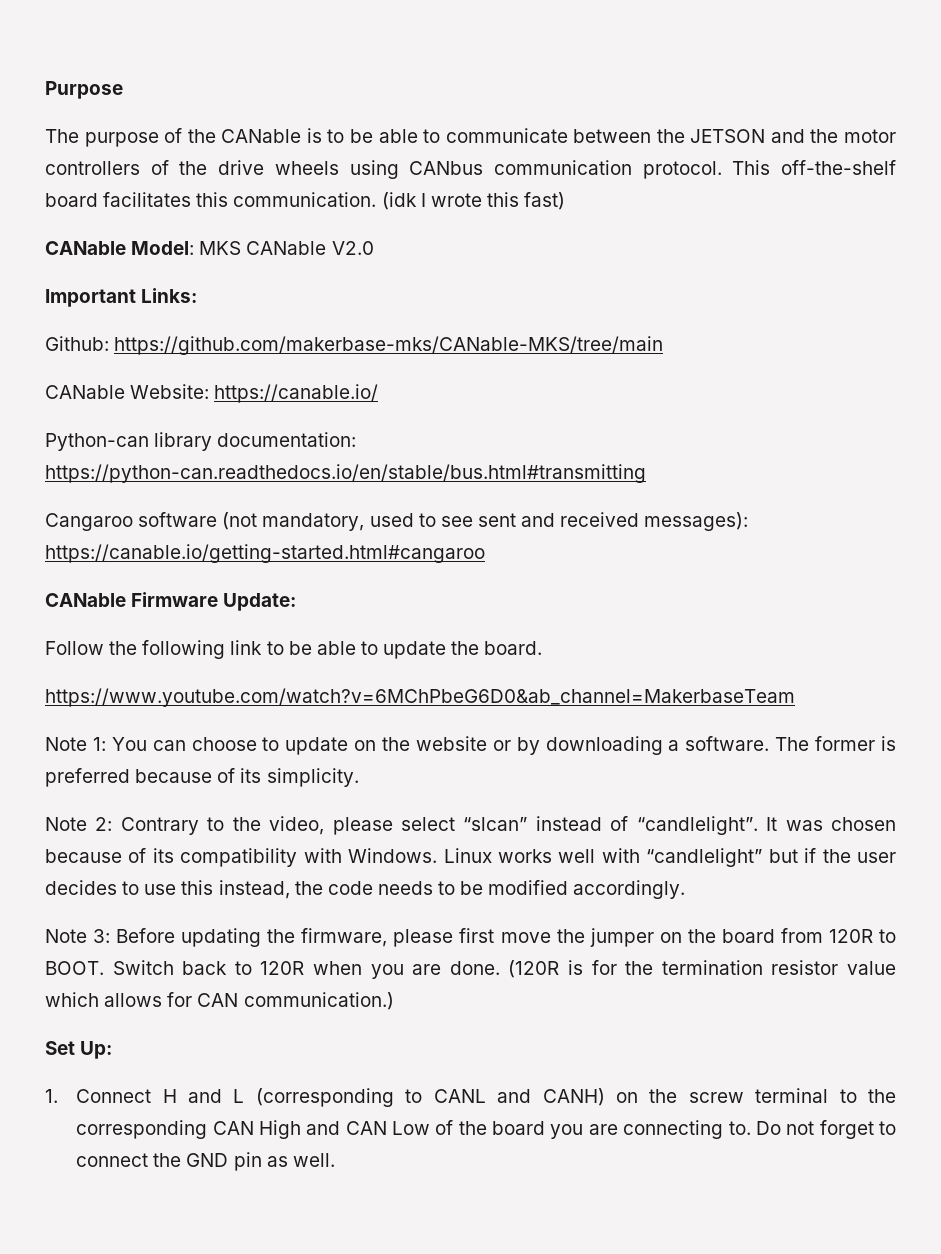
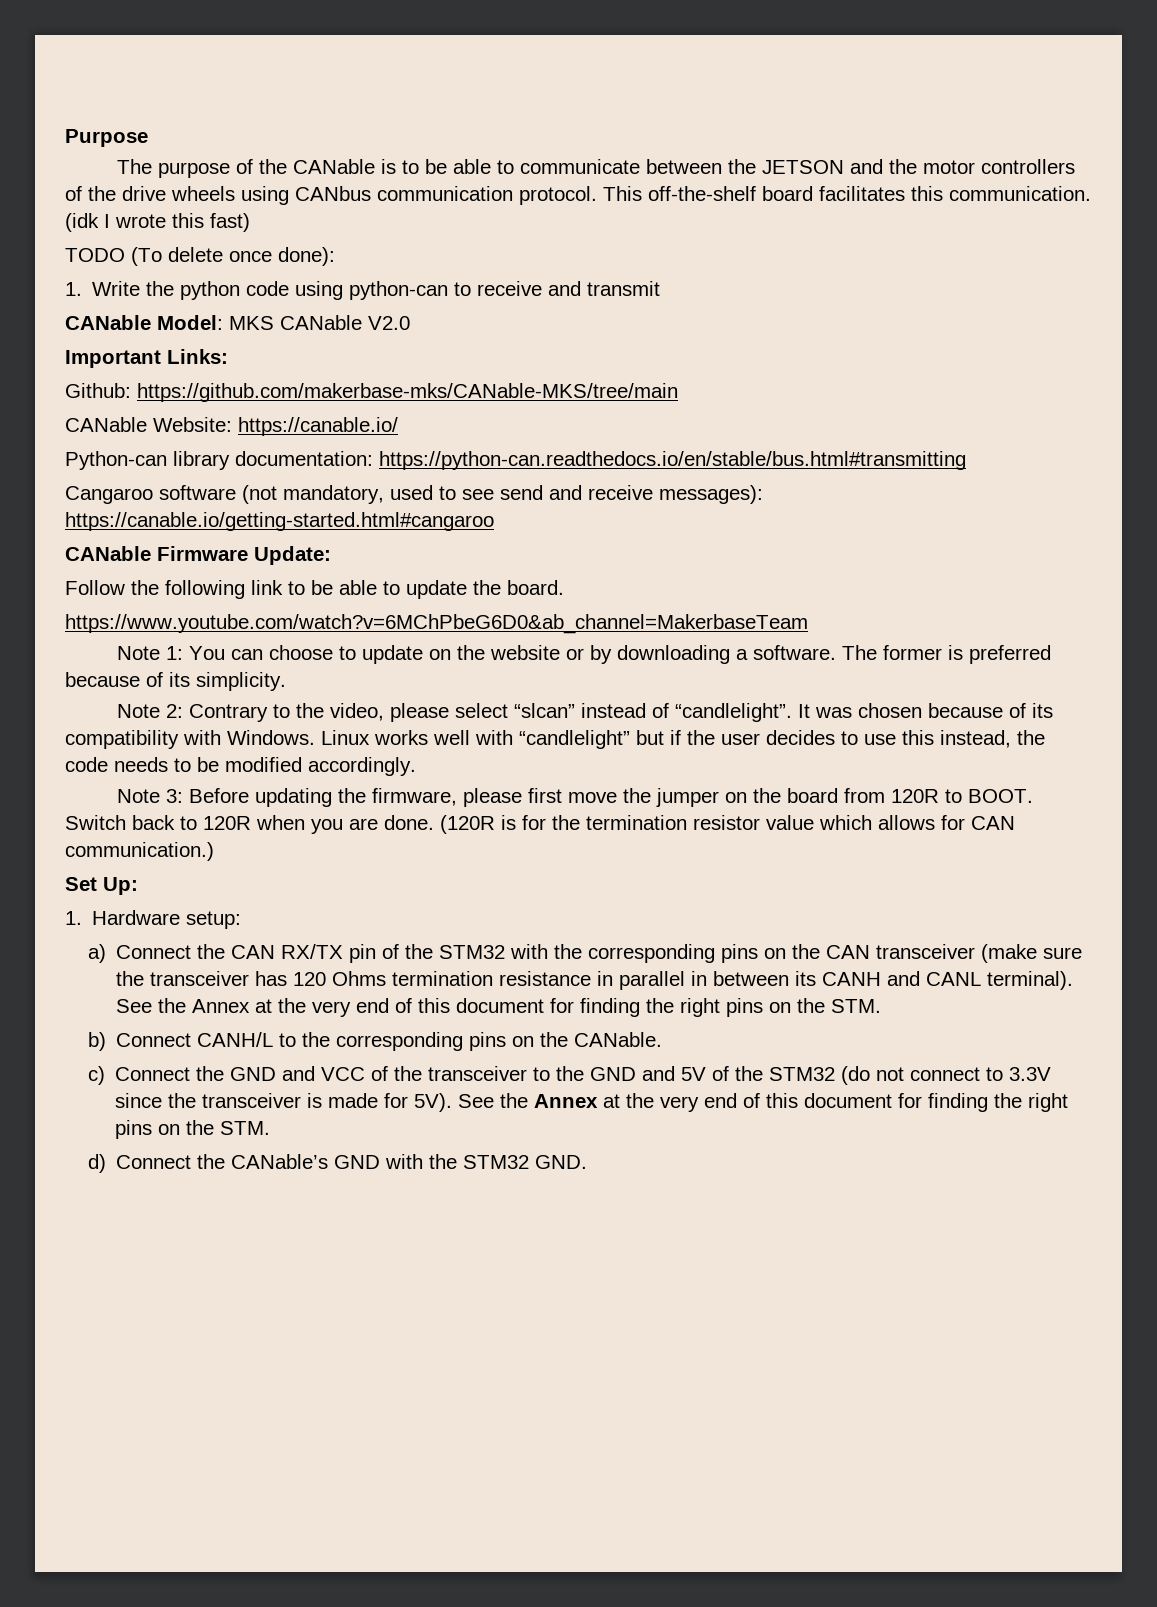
(566, 201) none -> [65,247,335,266] [65,281,661,300] // TODO (To delete once done): // 1. Write the python code using python-can to receive and transmit
[477,512,640,527] sent and received -> [500,485,653,500] send and receive
[76,1088,896,1107] [76,1120,896,1139] [76,1152,335,1171] Connect H and L (corresponding to CANL and CANH) on the screw terminal to the corresponding CAN High and CAN Low of the board you are connecting to. Do not forget to connect the GND pin as well. -> [92,910,242,929] [88,944,1083,963] [116,971,1074,990] [116,998,882,1017] [88,1032,663,1051] [88,1066,1052,1085] [115,1093,1069,1112] [115,1120,271,1139] [88,1154,588,1173] Hardware setup: // a) Connect the CAN RX/TX pin of the STM32 with the corresponding pins on the CAN transceiver (make sure the transceiver has 120 Ohms termination resistance in parallel in between its CANH and CANL terminal). See the Annex at the very end of this document for finding the right pins on the STM. // b) Connect CANH/L to the corresponding pins on the CANable. // c) Connect the GND and VCC of the transceiver to the GND and 5V of the STM32 (do not connect to 3.3V since the transceiver is made for 5V). See the Annex at the very end of this document for finding the right pins on the STM. // d) Connect the CANable’s GND with the STM32 GND.

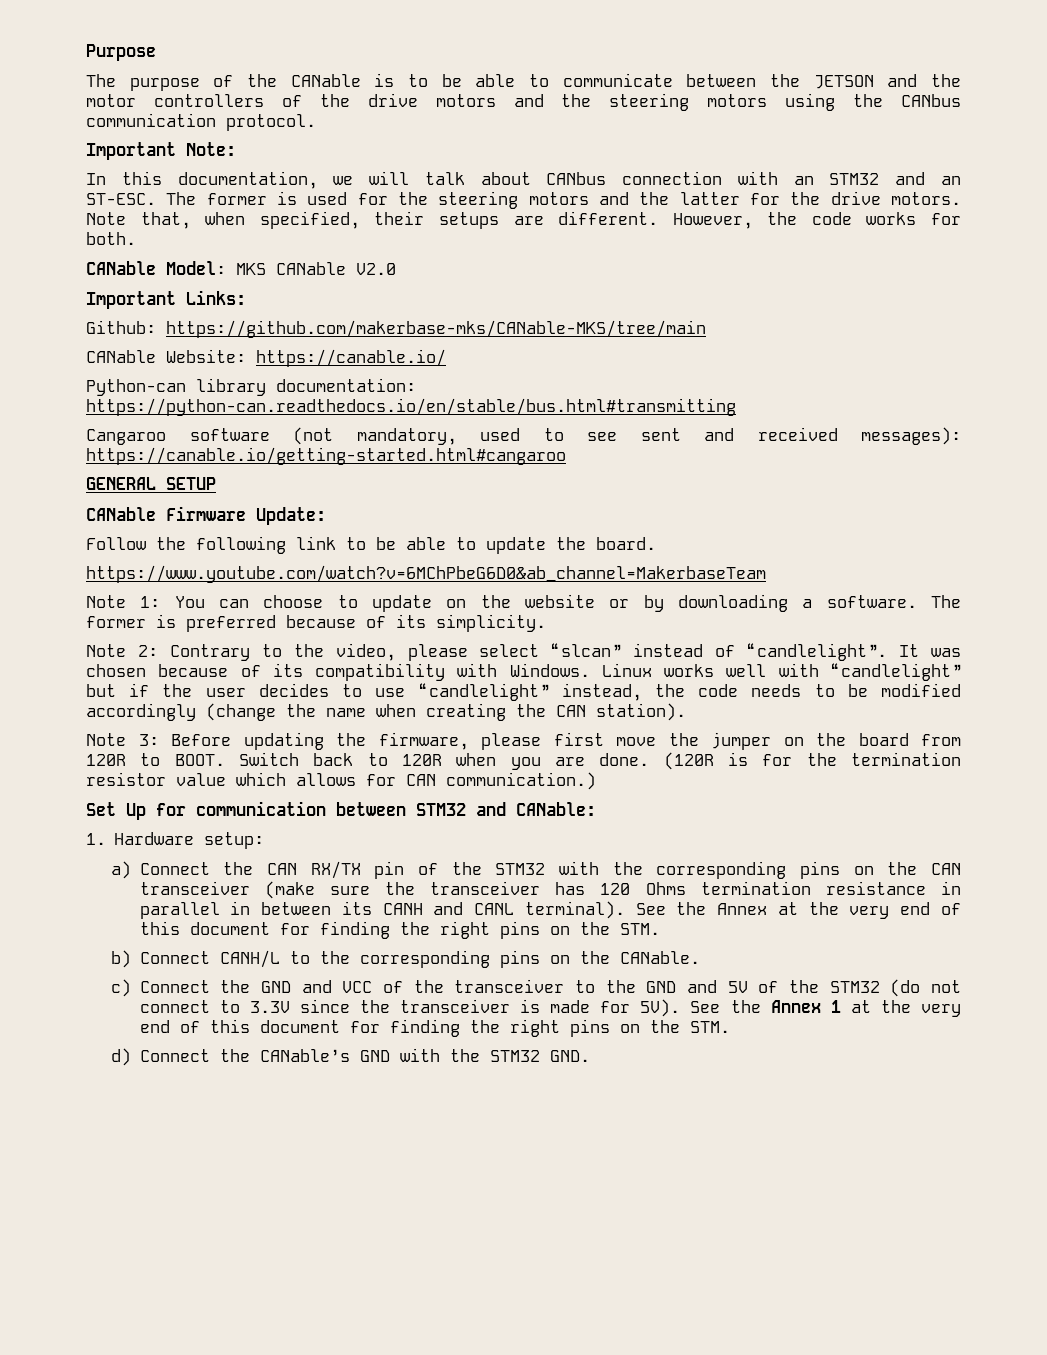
[171,186,1091,205] [65,213,250,232] [65,247,335,266] [65,281,661,300] wheels using CANbus communication protocol. This off-the-shelf board facilitates this communication. (idk I wrote this fast) // TODO (To delete once done): // 1. Write the python code using python-can to receive and transmit -> [435,93,961,111] [86,113,316,131] [86,142,236,160] [86,171,961,189] [86,191,962,209] [86,211,962,229] [86,232,136,245] motors and the steering motors using the CANbus communication protocol. // Important Note: // In this documentation, we will talk about CANbus connection with an STM32 and an ST-ESC. The former is used for the steering motors and the latter for the drive motors. Note that, when specified, their setups are different. However, the code works for both.
[500,485,653,500] send and receive -> [640,427,838,441] sent and received
(494, 521) none -> [86,477,216,490] // GENERAL SETUP
[902,730,934,745] this -> [418,683,549,701] “candlelight”
[308,757,416,776] accordingly. -> [86,703,686,721] accordingly (change the name when creating the CAN station).
[103,877,138,895] Up: -> [126,801,596,820] Up for communication between STM32 and CANable:
(599, 1101) none -> [830,1000,841,1013] 1

